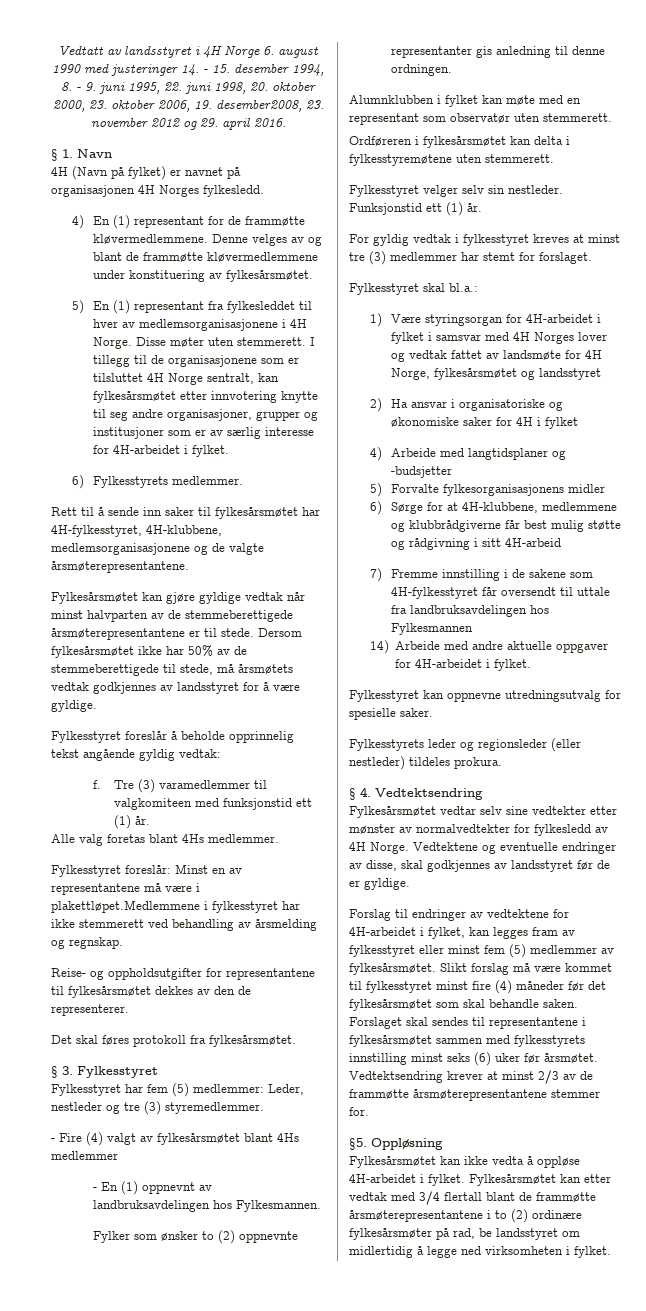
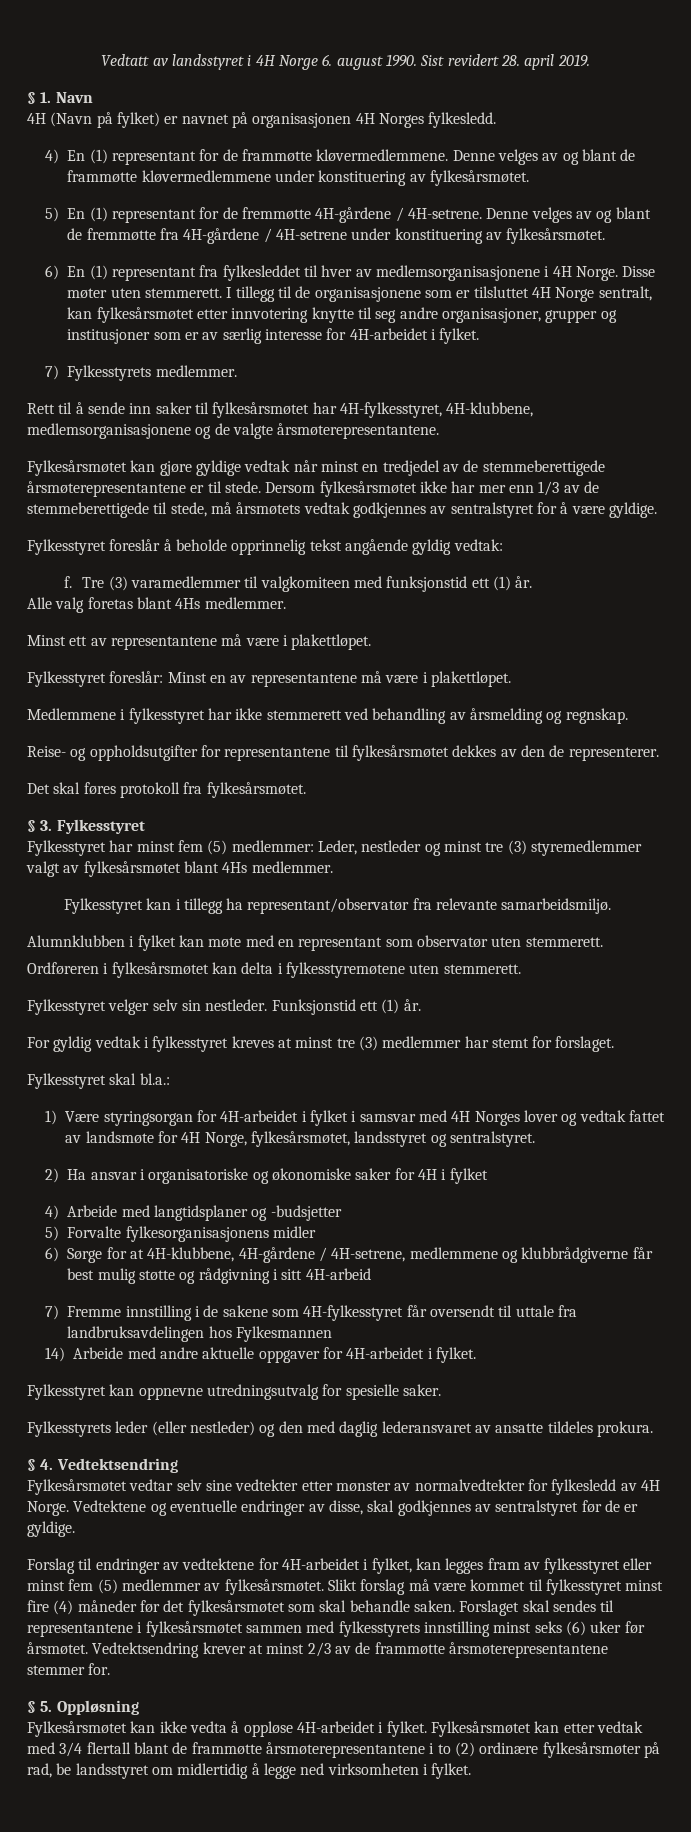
[52,64,324,76] [61,82,316,94] [52,100,324,112] [90,118,286,130] 1990 med justeringer 14. - 15. desember 1994, 8. - 9. juni 1995, 22. juni 1998, 20. oktober 2000, 23. oktober 2006, 19. desember2008, 23. november 2012 og 29. april 2016. -> [385,54,590,70] 1990. Sist revidert 28. april 2019.
(204, 307) none -> [199,207,651,223] [67,228,606,244] [45,265,197,281] for de fremmøtte 4H-gårdene / 4H-setrene. Denne velges av og blant de fremmøtte fra 4H-gårdene / 4H-setrene under konstituering av fylkesårsmøtet. // 6) En (1) representant
[71,475,84,489] 6) -> [45,365,60,380] 7)
[87,610,148,622] halvparten -> [362,460,440,476] en tredjedel
[188,645,213,657] 50% -> [478,481,560,496] mer enn 1/3
[177,682,239,694] landsstyret -> [450,502,534,518] sentralstyret
(279, 838) none -> [27,634,372,650] // Minst ett av representantene må være i plakettløpet.
[51,900,200,913] plakettløpet.Medlemmene -> [430,671,511,687] [27,708,116,720] plakettløpet. // Medlemmene
(143, 1088) none -> [136,841,175,852] minst
[124,1101,264,1115] [51,1132,103,1146] tre (3) styremedlemmer. // - Fire (4) -> [443,840,642,856] minst tre (3) styremedlemmer
[51,1151,118,1160] [92,1181,212,1195] [92,1200,321,1212] [92,1230,298,1244] [390,46,605,58] [390,64,452,76] medlemmer // - En (1) oppnevnt av landbruksavdelingen hos Fylkesmannen. // Fylker som ønsker to (2) oppnevnte representanter gis anledning til denne ordningen. -> [251,861,333,873] [63,898,612,914] medlemmer. // Fylkesstyret kan i tillegg ha representant/observatør fra relevante samarbeidsmiljø.
[433,368,601,380] fylkesårsmøtet og landsstyret -> [251,1131,535,1147] fylkesårsmøtet, landsstyret og sentralstyret.
(538, 507) none -> [238,1247,406,1263] 4H-gårdene / 4H-setrene,
[460,738,581,752] [349,756,405,770] og regionsleder (eller nestleder) -> [151,1421,544,1437] (eller nestleder) og den med daglig lederansvaret av ansatte
[511,860,573,872] landsstyret -> [495,1500,579,1516] sentralstyret
[349,1138,367,1150] §5. -> [27,1701,53,1713] § 5.

